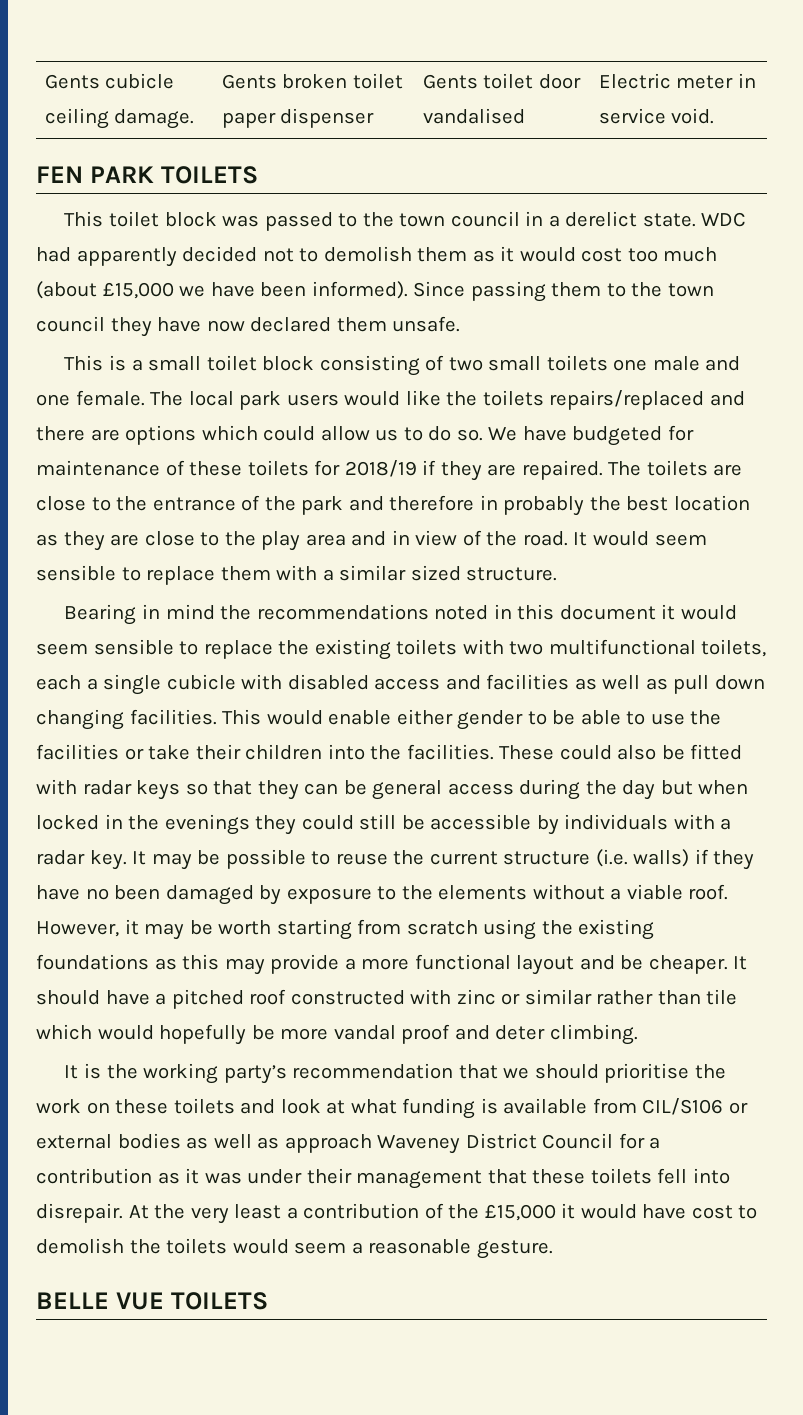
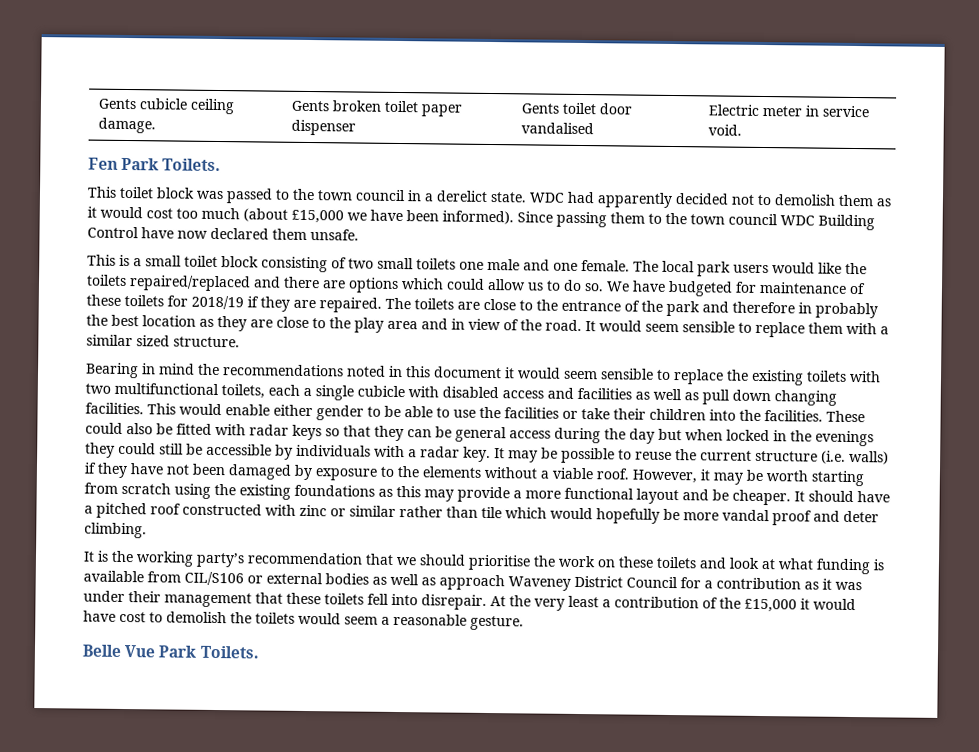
[36,166,258,184] FEN PARK TOILETS -> [88,157,222,172] Fen Park Toilets.
[110,317,152,337] they -> [780,214,875,231] [87,226,139,239] WDC Building Control
[549,390,705,410] repairs/replaced -> [129,275,251,292] repaired/replaced
[85,888,109,900] no -> [166,464,190,475] not
[36,1292,268,1310] BELLE VUE TOILETS -> [82,644,260,659] Belle Vue Park Toilets.

